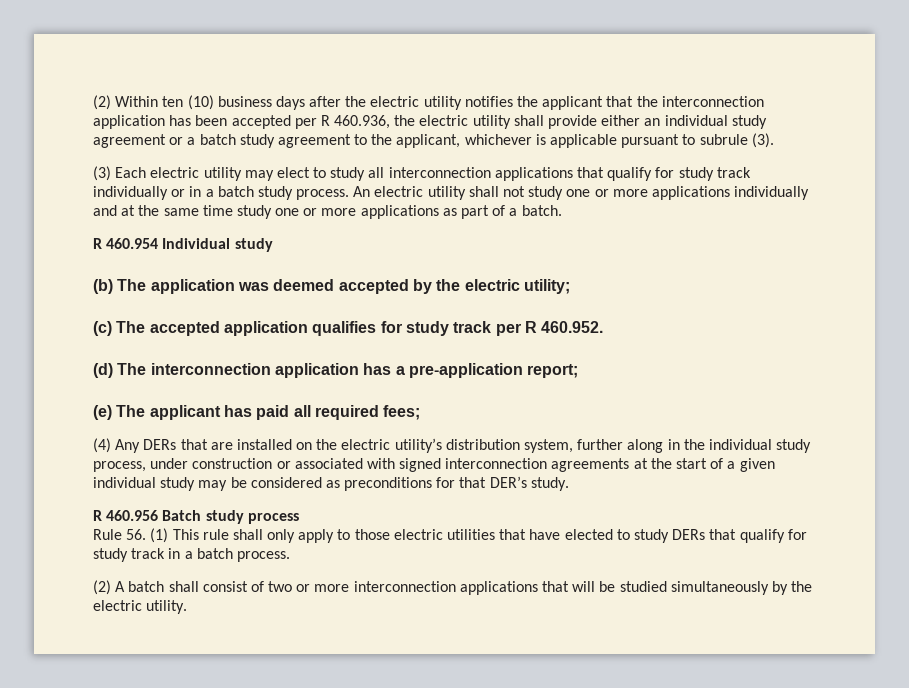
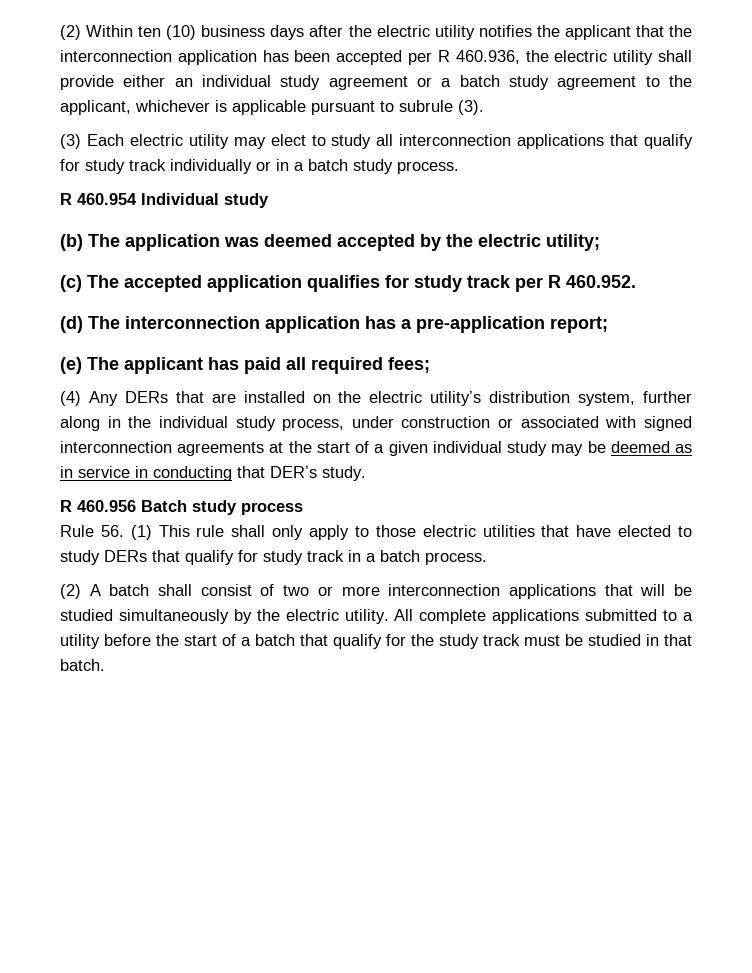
[353,186,810,200] [93,205,562,219] An electric utility shall not study one or more applications individually and at the same time study one or more applications as part of a batch. -> (459, 167) none
[250,477,456,491] considered as preconditions for -> [610,441,693,453] [60,466,232,481] deemed as in service in conducting
(188, 607) none -> [394,609,693,624] [60,634,692,649] [60,659,105,671] All complete applications submitted to a utility before the start of a batch that qualify for the study track must be studied in that batch.

